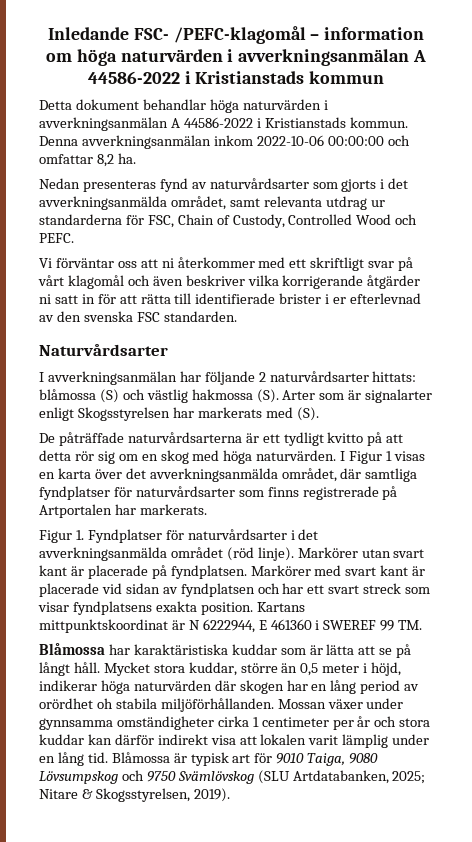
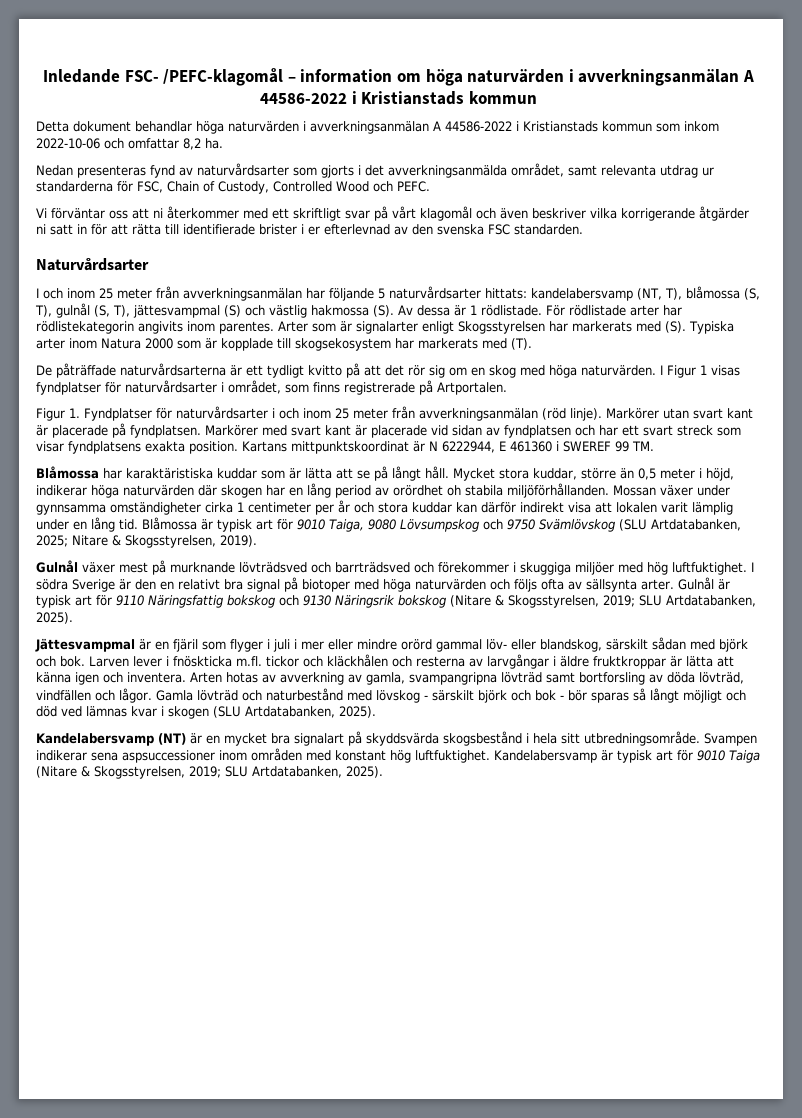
[349,117,408,128] [39,135,211,149] kommun. Denna avverkningsanmälan -> [602,121,680,132] kommun som
[327,136,384,146] 00:00:00 -> (100, 143) none
(44, 377) none -> [43,286,179,299] och inom 25 meter från
[258,372,266,382] 2 -> [378,288,385,299] 5
[39,389,96,400] blåmossa -> [531,286,760,301] [35,303,220,318] kandelabersvamp (NT, T), blåmossa (S, T), gulnål (S, T), jättesvampmal
(279, 396) none -> [398,305,682,316] [36,321,274,334] Av dessa är 1 rödlistade. För rödlistade arter har rödlistekategorin angivits inom parentes.
(319, 414) none -> [689,321,734,334] [36,338,532,351] Typiska arter inom Natura 2000 som är kopplade till skogsekosystem har markerats med (T).
[39,450,71,461] detta -> [385,365,404,376] det
[39,468,418,482] en karta över det avverkningsanmälda området, där samtliga -> (740, 370) none
(235, 491) none -> [221,380,281,394] i området,
[39,504,207,518] Artportalen har markerats. -> [437,382,507,395] Artportalen.
[298,529,319,540] [39,547,223,561] det avverkningsanmälda området -> [278,406,538,421] och inom 25 meter från avverkningsanmälan
(230, 795) none -> [36,560,754,575] [36,577,730,592] [36,595,756,608] [36,612,73,624] [35,637,748,652] [36,654,734,669] [36,672,744,685] [36,688,746,703] [36,706,376,719] [36,731,757,746] [36,748,760,763] [36,766,383,779] // Gulnål växer mest på murknande lövträdsved och barrträdsved och förekommer i skuggiga miljöer med hög luftfuktighet. I södra Sverige är den en relativt bra signal på biotoper med höga naturvärden och följs ofta av sällsynta arter. Gulnål är typisk art för 9110 Näringsfattig bokskog och 9130 Näringsrik bokskog (Nitare & Skogsstyrelsen, 2019; SLU Artdatabanken, 2025). // Jättesvampmal är en fjäril som flyger i juli i mer eller mindre orörd gammal löv- eller blandskog, särskilt sådan med björk och bok. Larven lever i fnöskticka m.fl. tickor och kläckhålen och resterna av larvgångar i äldre fruktkroppar är lätta att känna igen och inventera. Arten hotas av avverkning av gamla, svampangripna lövträd samt bortforsling av döda lövträd, vindfällen och lågor. Gamla lövträd och naturbestånd med lövskog - särskilt björk och bok - bör sparas så långt möjligt och död ved lämnas kvar i skogen (SLU Artdatabanken, 2025). // Kandelabersvamp (NT) är en mycket bra signalart på skyddsvärda skogsbestånd i hela sitt utbredningsområde. Svampen indikerar sena aspsuccessioner inom områden med konstant hög luftfuktighet. Kandelabersvamp är typisk art för 9010 Taiga (Nitare & Skogsstyrelsen, 2019; SLU Artdatabanken, 2025).

